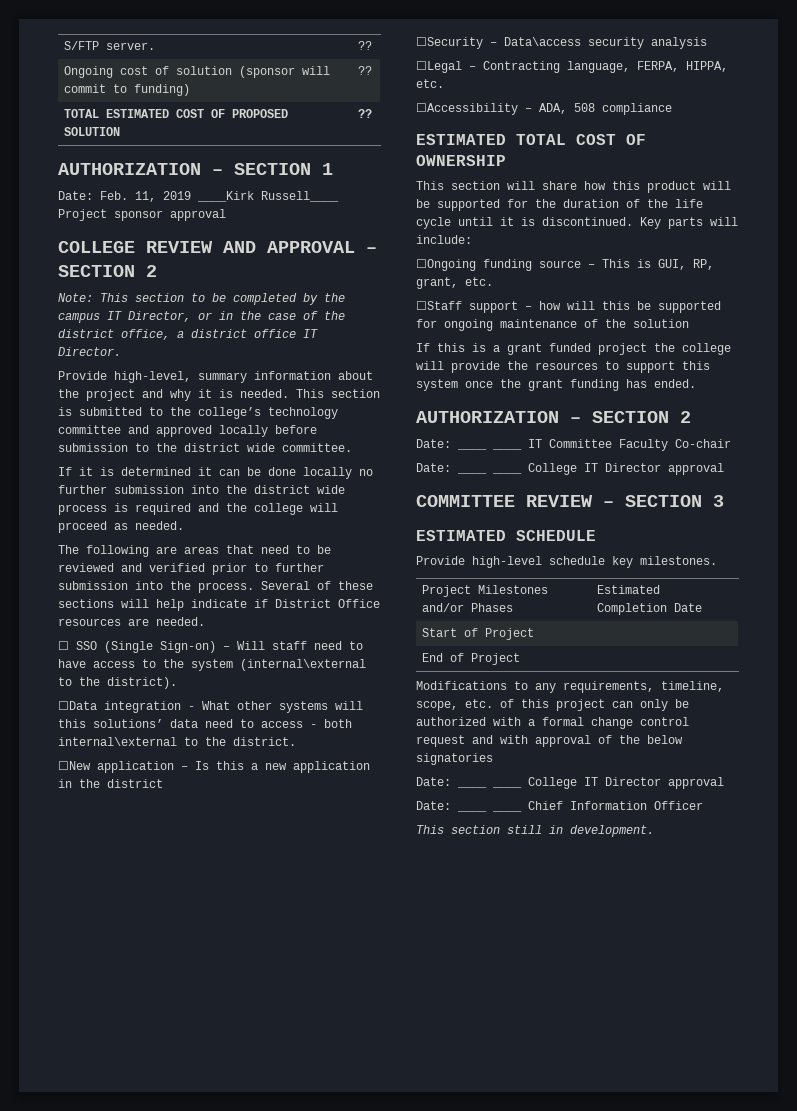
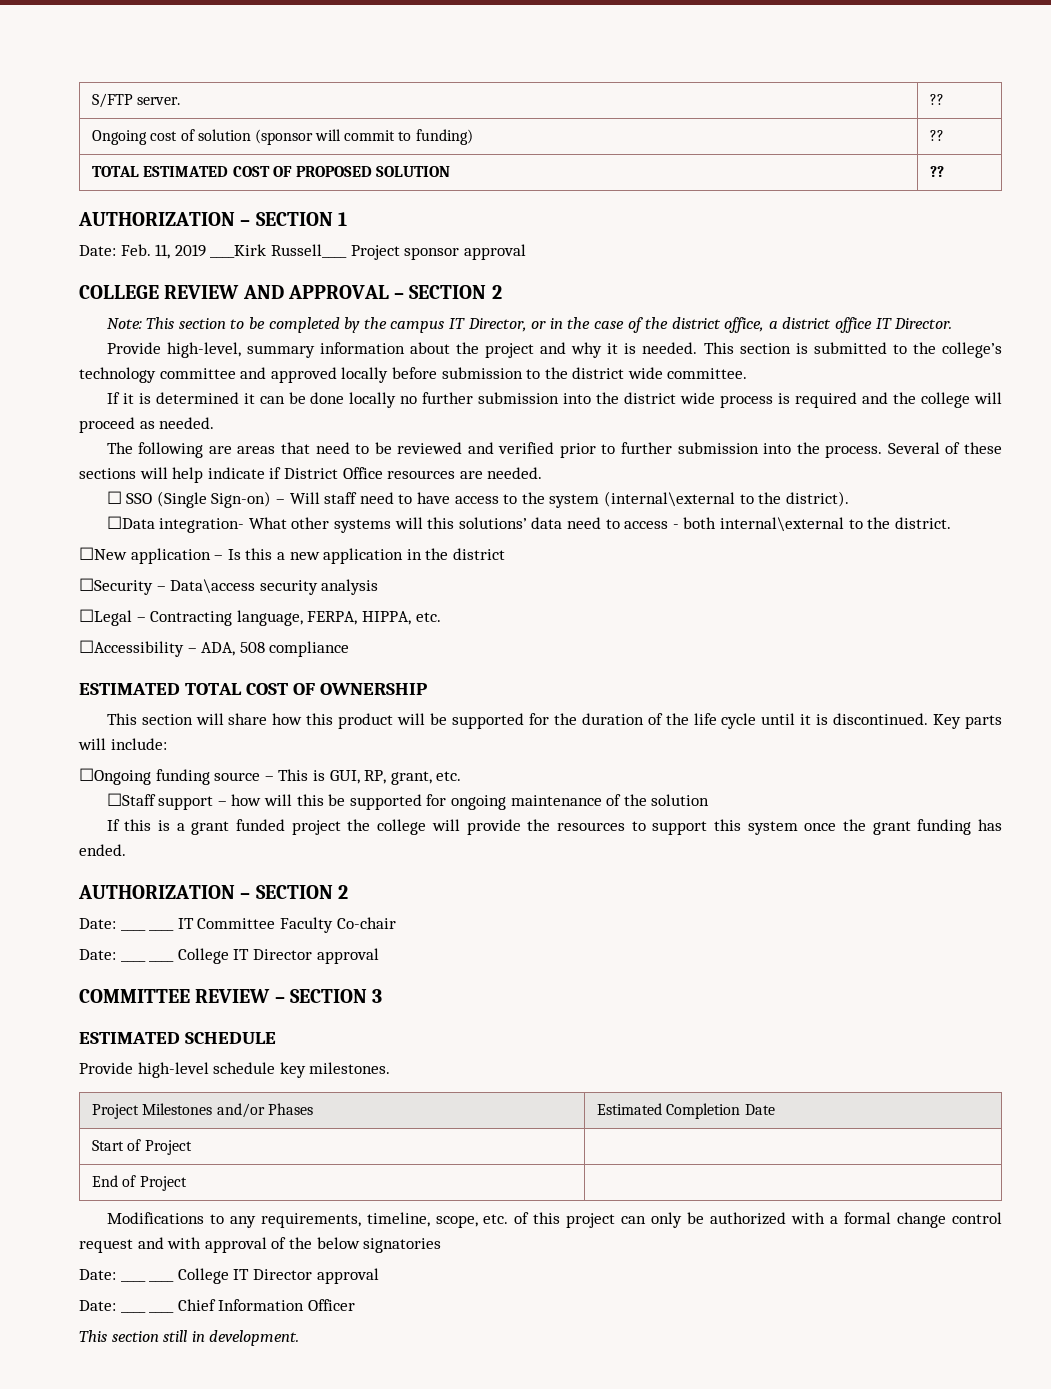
[104,701,195,713] integration - -> [159,518,245,533] integration-

